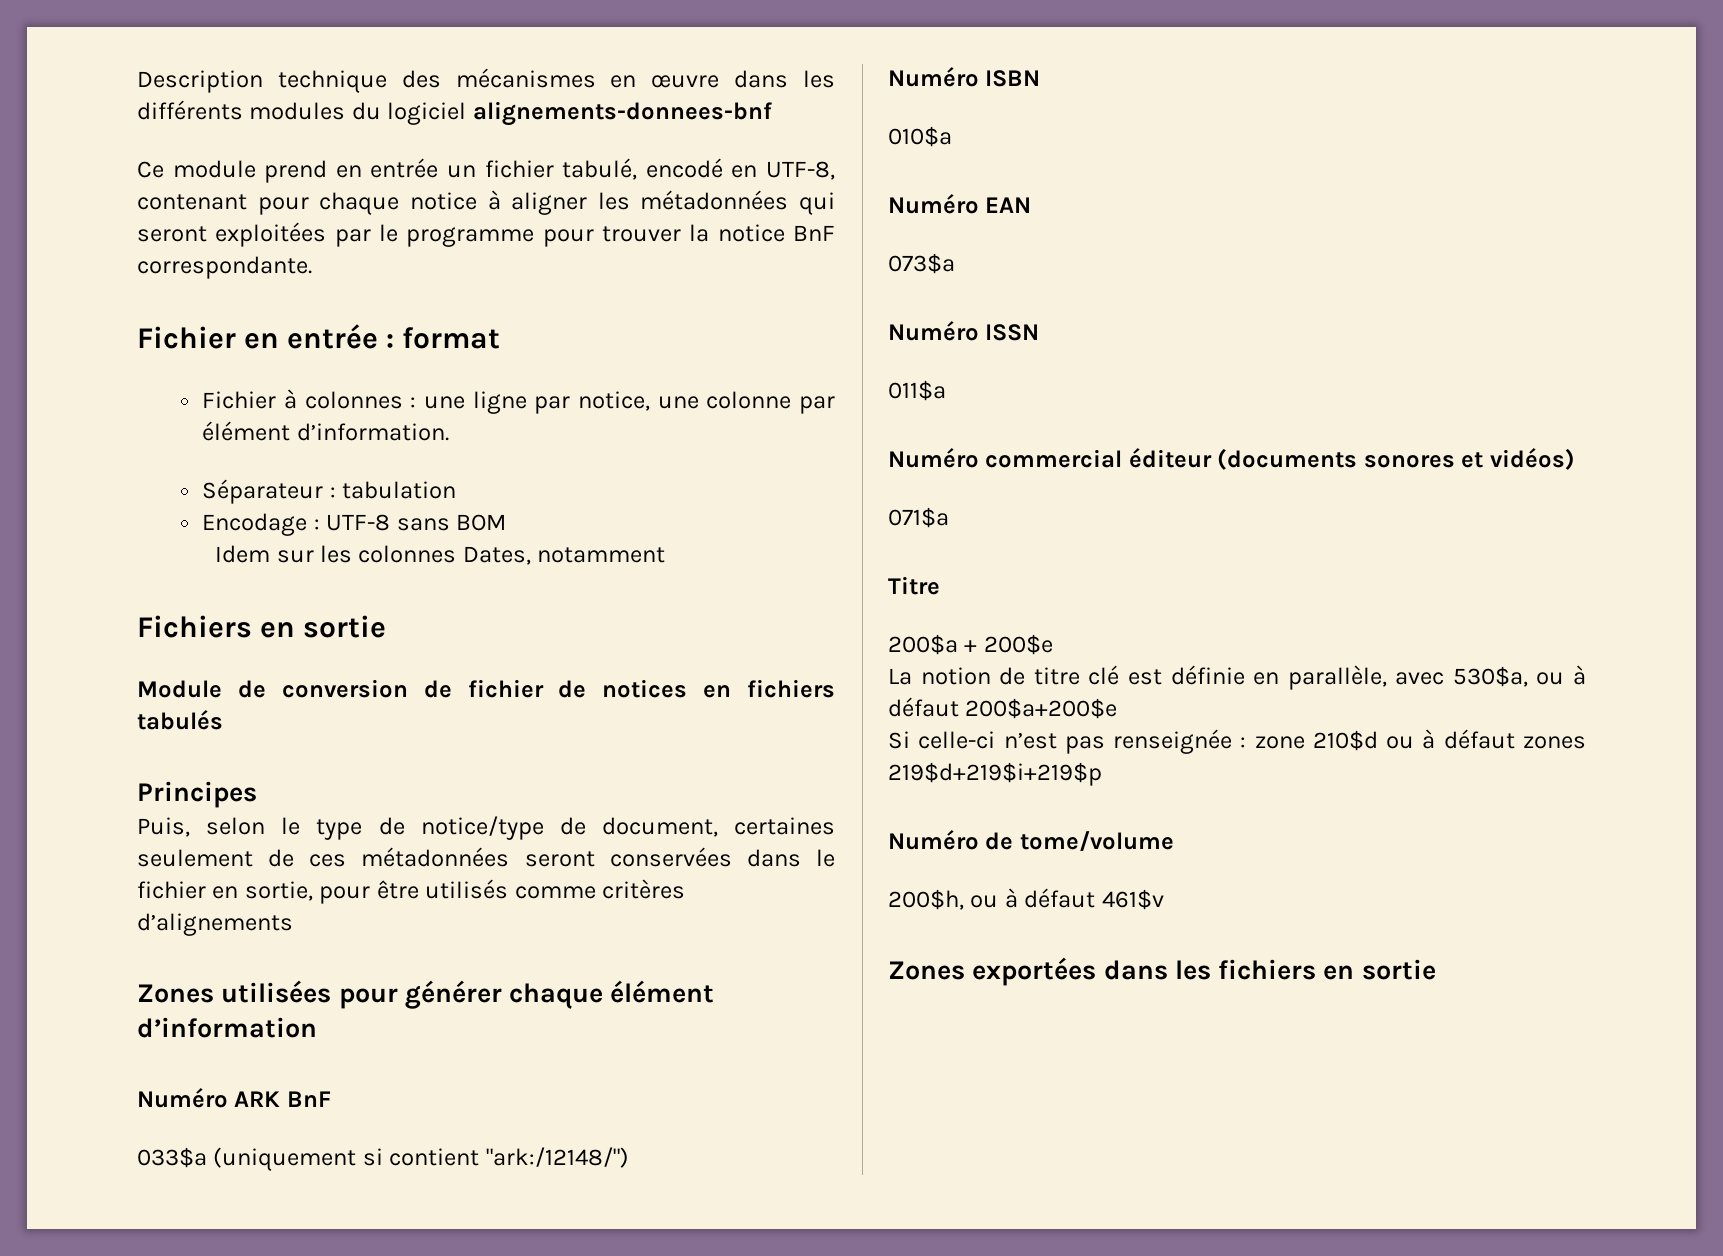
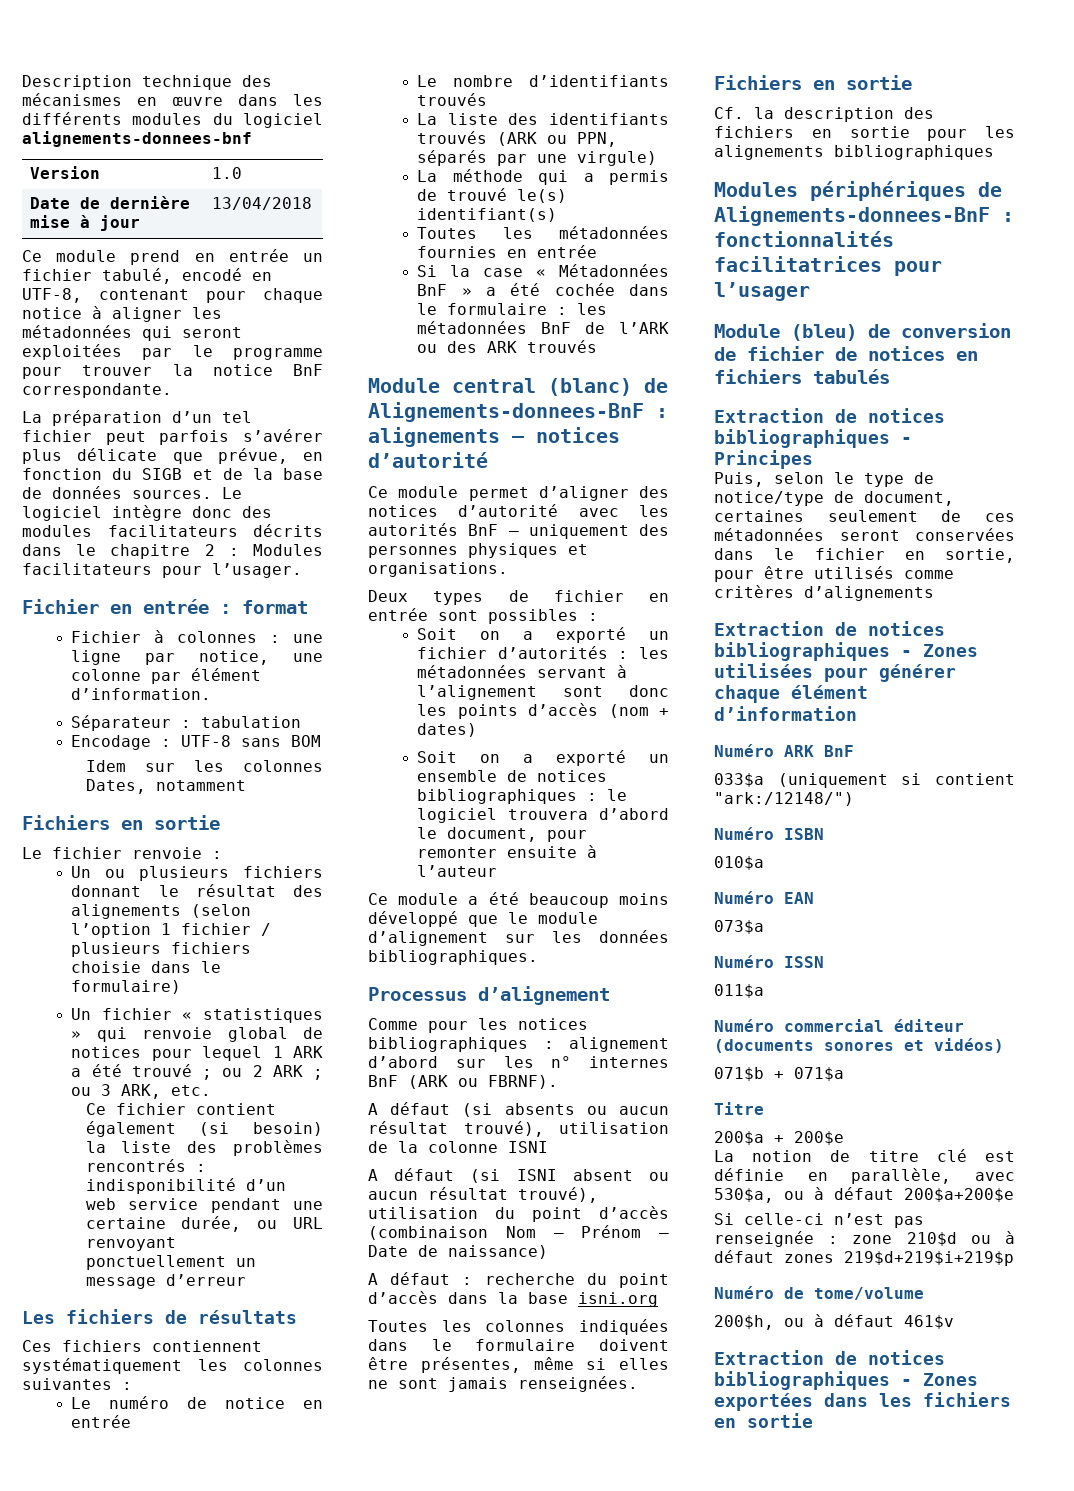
(772, 113) none -> [30,166,101,179] [212,167,243,179] [30,196,191,209] [30,215,141,231] [212,197,313,210] // Version | 1.0 // Date de dernière mise à jour | 13/04/2018
(312, 267) none -> [22,410,252,426] [22,429,323,445] [22,448,323,464] [22,468,323,480] [22,486,242,499] [22,505,272,521] [22,524,323,537] [22,544,323,559] [22,563,302,578] // La préparation d’un tel fichier peut parfois s’avérer plus délicate que prévue, en fonction du SIGB et de la base de données sources. Le logiciel intègre donc des modules facilitateurs décrits dans le chapitre 2 : Modules facilitateurs pour l’usager.
[137,680,222,698] Module -> [22,847,222,859] [71,866,323,881] [71,884,323,897] [71,904,252,919] [71,923,272,938] [71,942,252,957] [71,961,222,973] [71,980,182,994] [71,1008,323,1023] [71,1027,323,1042] [71,1046,323,1061] [71,1064,324,1080] [71,1084,212,1099] [85,1103,276,1115] [85,1121,323,1137] [85,1140,323,1156] [85,1159,206,1172] [85,1178,286,1194] [85,1198,323,1213] [85,1216,323,1232] [85,1237,176,1251] [85,1255,256,1270] [85,1274,246,1289] [22,1309,297,1324] [22,1340,262,1352] [22,1358,323,1374] [22,1378,132,1390] [71,1396,323,1409] [71,1415,132,1428] [417,75,669,87] [417,93,488,106] [417,113,669,125] [417,131,618,147] [417,150,658,166] [417,169,669,185] [417,188,568,203] [417,208,558,222] [417,226,669,239] [417,245,598,258] [417,264,669,277] [417,283,669,296] [417,303,608,315] [417,321,669,334] [417,340,598,353] [368,378,668,396] [368,402,668,422] [368,427,620,447] [368,452,488,468] [368,486,669,501] [368,504,669,517] [368,523,669,539] [368,543,588,558] [368,562,508,577] [368,590,669,605] [368,608,598,624] [417,627,669,643] [417,646,669,659] [417,665,628,678] [417,685,669,700] [417,703,669,719] [417,723,478,737] [417,750,669,766] [417,770,608,782] [417,789,628,804] [417,808,669,823] [417,827,588,842] [417,845,598,858] [417,865,498,877] [368,892,669,908] [368,911,598,927] [368,930,669,946] [368,950,538,965] [368,986,610,1005] [368,1018,588,1033] [368,1037,669,1052] [368,1056,669,1068] [368,1075,558,1089] [368,1102,669,1117] [368,1121,669,1137] [368,1141,548,1153] [368,1168,669,1183] [368,1187,598,1203] [368,1206,669,1222] [368,1225,669,1240] [368,1245,548,1259] [368,1272,669,1288] [368,1291,658,1307] [368,1319,669,1335] [368,1339,669,1351] [368,1357,669,1373] [368,1376,638,1392] [714,75,912,90] [714,107,934,122] [714,126,1015,141] [714,145,994,160] [714,181,1002,201] [714,206,1014,226] [714,231,894,247] [714,256,942,276] [714,282,810,301] [714,324,857,341] Le fichier renvoie : // Un ou plusieurs fichiers donnant le résultat des alignements (selon l’option 1 fichier / plusieurs fichiers choisie dans le formulaire) // Un fichier « statistiques » qui renvoie global de notices pour lequel 1 ARK a été trouvé ; ou 2 ARK ; ou 3 ARK, etc. // Ce fichier contient également (si besoin) la liste des problèmes rencontrés : indisponibilité d’un web service pendant une certaine durée, ou URL renvoyant ponctuellement un message d’erreur // Les fichiers de résultats // Ces fichiers contiennent systématiquement les colonnes suivantes : // Le numéro de notice en entrée // Le nombre d’identifiants trouvés // La liste des identifiants trouvés (ARK ou PPN, séparés par une virgule) // La méthode qui a permis de trouvé le(s) identifiant(s) // Toutes les métadonnées fournies en entrée // Si la case « Métadonnées BnF » a été cochée dans le formulaire : les métadonnées BnF de l’ARK ou des ARK trouvés // Module central (blanc) de Alignements-donnees-BnF : alignements – notices d’autorité // Ce module permet d’aligner des notices d’autorité avec les autorités BnF – uniquement des personnes physiques et organisations. // Deux types de fichier en entrée sont possibles : // Soit on a exporté un fichier d’autorités : les métadonnées servant à l’alignement sont donc les points d’accès (nom + dates) // Soit on a exporté un ensemble de notices bibliographiques : le logiciel trouvera d’abord le document, pour remonter ensuite à l’auteur // Ce module a été beaucoup moins développé que le module d’alignement sur les données bibliographiques. // Processus d’alignement // Comme pour les notices bibliographiques : alignement d’abord sur les n° internes BnF (ARK ou FBRNF). // A défaut (si absents ou aucun résultat trouvé), utilisation de la colonne ISNI // A défaut (si ISNI absent ou aucun résultat trouvé), utilisation du point d’accès (combinaison Nom – Prénom – Date de naissance) // A défaut : recherche du point d’accès dans la base isni.org // Toutes les colonnes indiquées dans le formulaire doivent être présentes, même si elles ne sont jamais renseignées. // Fichiers en sortie // Cf. la description des fichiers en sortie pour les alignements bibliographiques // Modules périphériques de Alignements-donnees-BnF : fonctionnalités facilitatrices pour l’usager // Module (bleu)
(223, 720) none -> [714,408,945,423] [714,429,912,448] Extraction de notices bibliographiques -
(293, 924) none -> [714,621,945,636] [714,642,912,661] Extraction de notices bibliographiques -
(1575, 459) none -> [714,1067,784,1081] 071$b +
(1164, 899) none -> [714,1350,945,1365] [714,1371,912,1390] Extraction de notices bibliographiques -

